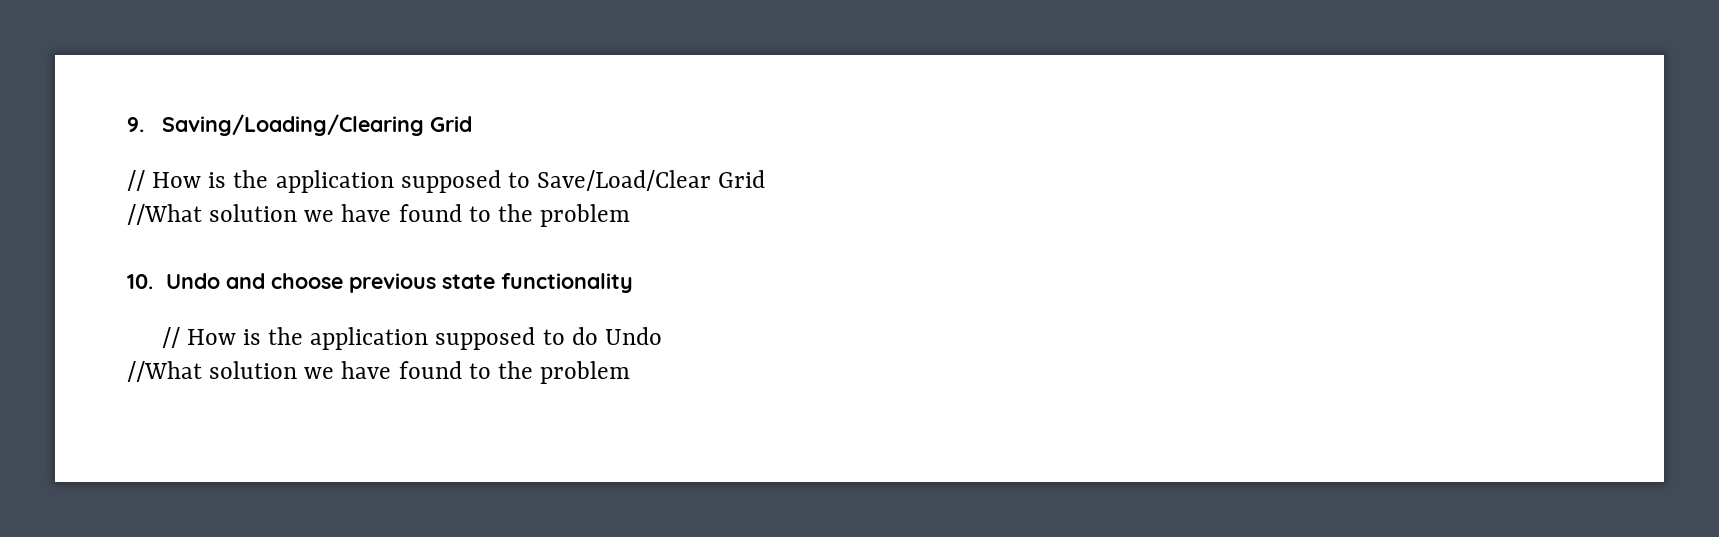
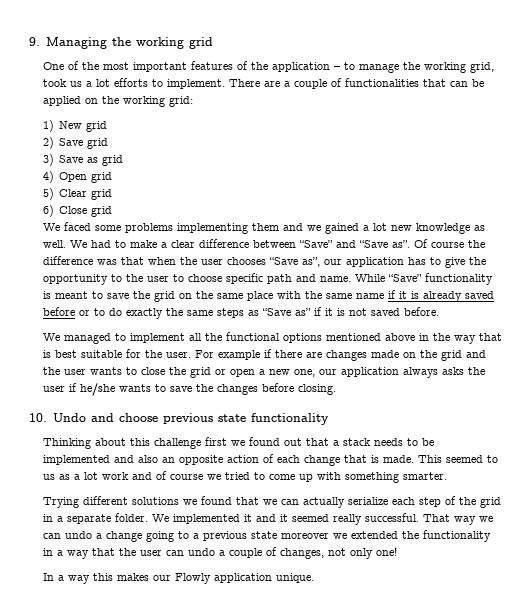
[161,114,472,136] [127,170,766,193] [127,204,631,227] Saving/Loading/Clearing Grid // // How is the application supposed to Save/Load/Clear Grid // //What solution we have found to the problem -> [45,37,213,49] [42,61,494,73] [42,78,484,89] [42,96,193,107] [42,120,108,132] [42,137,109,149] [42,154,124,166] [42,171,113,183] [42,188,113,200] [42,205,113,217] [42,222,485,234] [42,239,485,248] [42,256,486,268] [42,273,493,285] [42,290,494,302] [42,307,439,319] [42,332,502,344] [42,349,486,361] [42,367,485,378] [42,383,336,396] Managing the working grid // One of the most important features of the application – to manage the working grid, took us a lot efforts to implement. There are a couple of functionalities that can be applied on the working grid: // 1) New grid // 2) Save grid // 3) Save as grid // 4) Open grid // 5) Clear grid // 6) Close grid // We faced some problems implementing them and we gained a lot new knowledge as well. We had to make a clear difference between “Save” and “Save as”. Of course the difference was that when the user chooses “Save as”, our application has to give the opportunity to the user to choose specific path and name. While “Save” functionality is meant to save the grid on the same place with the same name if it is already saved before or to do exactly the same steps as “Save as” if it is not saved before. // We managed to implement all the functional options mentioned above in the way that is best suitable for the user. For example if there are changes made on the grid and the user wants to close the grid or open a new one, our application always asks the user if he/she wants to save the changes before closing.
[161,327,662,350] [127,361,631,384] // How is the application supposed to do Undo // //What solution we have found to the problem -> [42,437,434,449] [42,454,498,466] [42,471,447,483] [42,496,501,508] [42,513,493,525] [42,530,491,542] [42,547,397,559] [42,573,314,584] Thinking about this challenge first we found out that a stack needs to be implemented and also an opposite action of each change that is made. This seemed to us as a lot work and of course we tried to come up with something smarter. // Trying different solutions we found that we can actually serialize each step of the grid in a separate folder. We implemented it and it seemed really successful. That way we can undo a change going to a previous state moreover we extended the functionality in a way that the user can undo a couple of changes, not only one! // In a way this makes our Flowly application unique.

